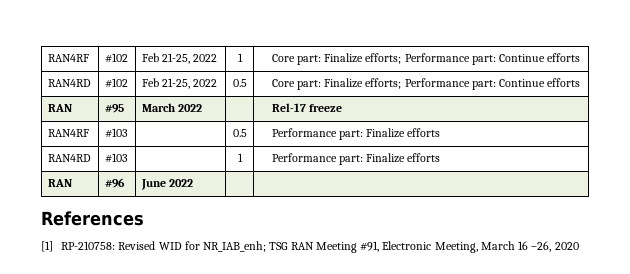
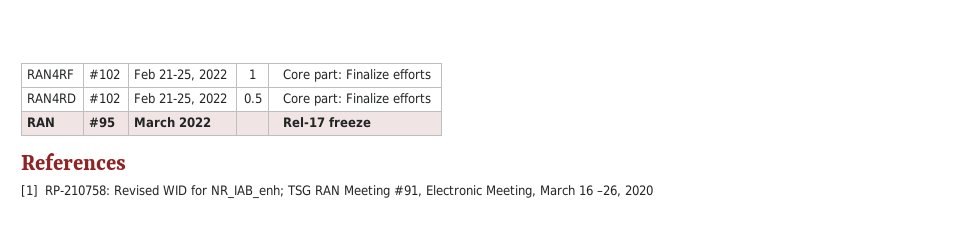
[365,53,546,65] efforts; Performance part: Continue -> (390, 74) none
[365,78,546,90] efforts; Performance part: Continue -> (390, 98) none
[47,129,89,137] [104,128,128,138] [232,129,247,137] [271,128,441,140] [47,154,91,162] [104,153,128,163] [237,153,243,162] [271,153,441,165] [47,179,72,187] [104,178,125,188] [140,179,193,190] // RAN4RF | #103 | | 0.5 | Performance part: Finalize efforts // RAN4RD | #103 | | 1 | Performance part: Finalize efforts // RAN | #96 | June 2022 | | -> (372, 122) none

